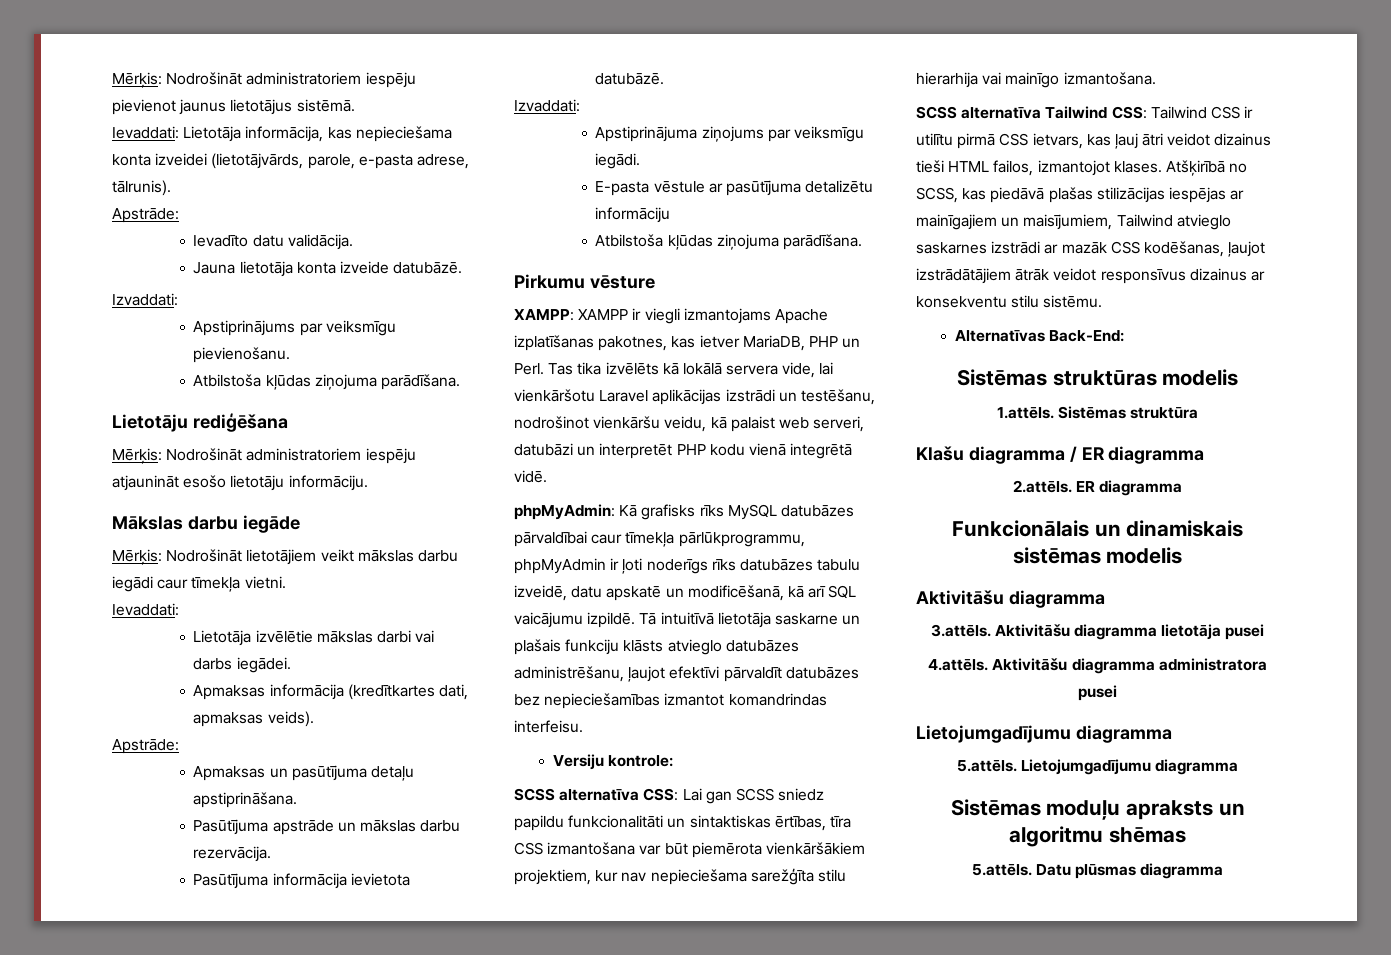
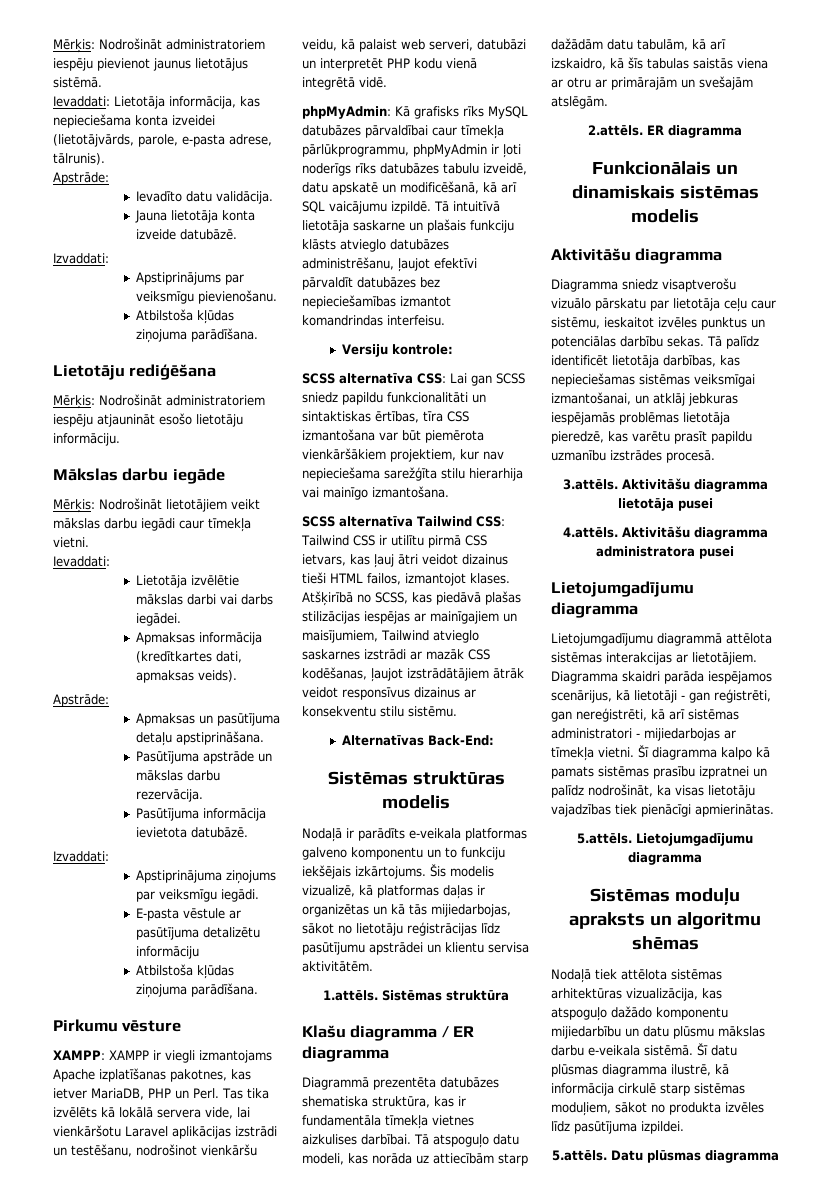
(1239, 377) none -> [302,828,527,842] [302,847,505,860] [302,864,494,879] [302,885,485,899] [302,904,511,917] [302,922,500,936] [302,942,529,955] [302,961,373,972] // Nodaļā ir parādīts e-veikala platformas galveno komponentu un to funkciju iekšējais izkārtojums. Šis modelis vizualizē, kā platformas daļas ir organizētas un kā tās mijiedarbojas, sākot no lietotāju reģistrācijas līdz pasūtījumu apstrādei un klientu servisa aktivitātēm.
(1205, 455) none -> [302,1077,499,1090] [302,1096,466,1108] [302,1115,474,1129] [302,1134,519,1148] [302,1153,528,1166] [551,38,726,51] [551,57,768,70] [551,76,753,90] [551,96,608,109] // Diagrammā prezentēta datubāzes shematiska struktūra, kas ir fundamentāla tīmekļa vietnes aizkulises darbībai. Tā atspoguļo datu modeli, kas norāda uz attiecībām starp dažādām datu tabulām, kā arī izskaidro, kā šīs tabulas saistās viena ar otru ar primārajām un svešajām atslēgām.
(1105, 599) none -> [551,278,736,292] [551,298,776,312] [551,317,765,330] [551,336,759,349] [551,355,740,368] [551,373,755,387] [551,392,738,406] [551,412,730,425] [551,431,752,444] [551,450,715,463] // Diagramma sniedz visaptverošu vizuālo pārskatu par lietotāja ceļu caur sistēmu, ieskaitot izvēles punktus un potenciālas darbību sekas. Tā palīdz identificēt lietotāja darbības, kas nepieciešamas sistēmas veiksmīgai izmantošanai, un atklāj jebkuras iespējamās problēmas lietotāja pieredzē, kas varētu prasīt papildu uzmanību izstrādes procesā.
(1172, 734) none -> [551,633,772,646] [551,652,757,665] [551,671,772,684] [551,689,771,703] [551,708,739,722] [551,728,736,741] [551,745,770,761] [551,766,767,779] [551,784,755,798] [551,804,774,817] // Lietojumgadījumu diagrammā attēlota sistēmas interakcijas ar lietotājiem. Diagramma skaidri parāda iespējamos scenārijus, kā lietotāji - gan reģistrēti, gan nereģistrēti, kā arī sistēmas administratori - mijiedarbojas ar tīmekļa vietni. Šī diagramma kalpo kā pamats sistēmas prasību izpratnei un palīdz nodrošināt, ka visas lietotāju vajadzības tiek pienācīgi apmierinātas.
(1186, 835) none -> [551,969,722,983] [551,988,722,1001] [551,1006,728,1021] [551,1026,765,1039] [551,1043,737,1056] [551,1064,729,1077] [551,1083,745,1096] [551,1102,764,1116] [551,1121,684,1134] // Nodaļā tiek attēlota sistēmas arhitektūras vizualizācija, kas atspoguļo dažādo komponentu mijiedarbību un datu plūsmu mākslas darbu e-veikala sistēmā. Šī datu plūsmas diagramma ilustrē, kā informācija cirkulē starp sistēmas moduļiem, sākot no produkta izvēles līdz pasūtījuma izpildei.

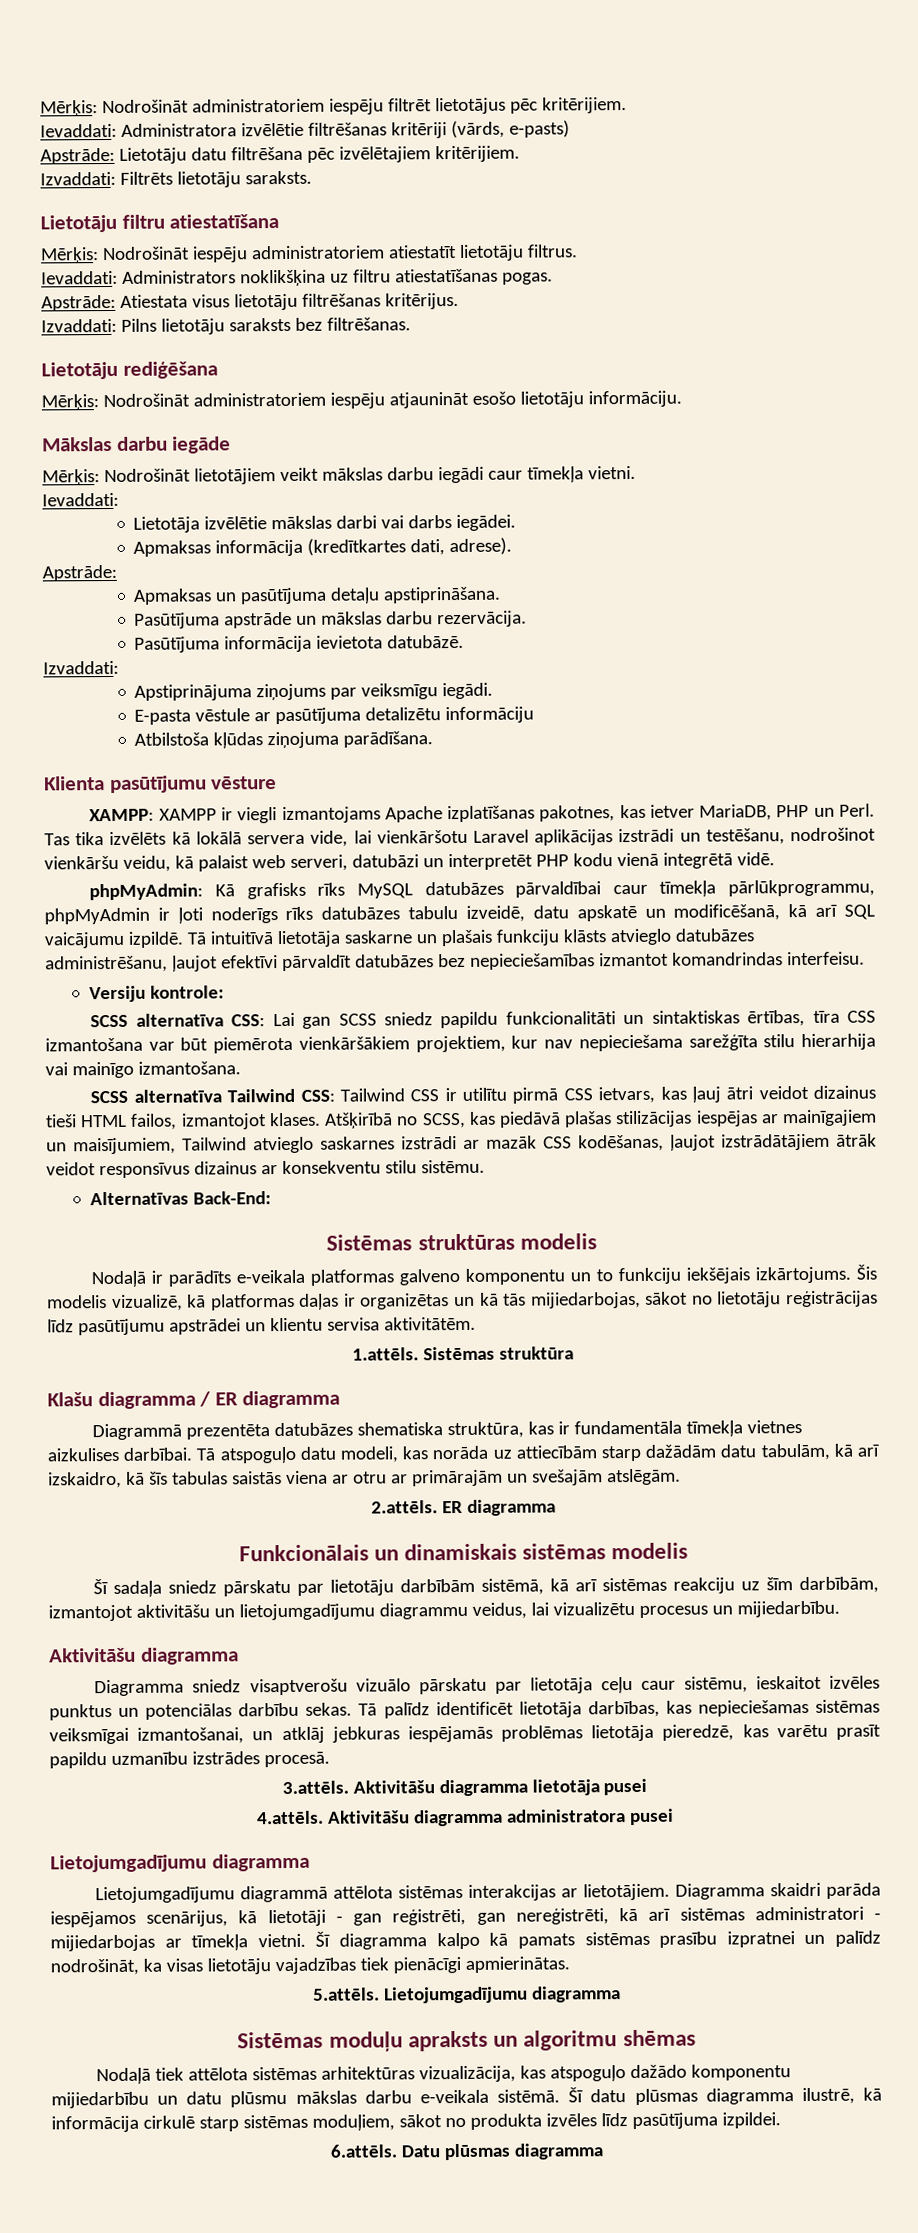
[53,38,265,53] [53,58,248,71] [53,77,102,88] [53,96,260,109] [53,114,215,128] [53,134,272,147] [53,153,105,165] [53,172,109,185] [135,191,273,204] [134,210,255,223] [135,229,237,240] [53,253,109,264] [135,272,244,285] [135,290,277,304] [135,309,234,324] [135,328,258,343] Mērķis: Nodrošināt administratoriem iespēju pievienot jaunus lietotājus sistēmā. // Ievaddati: Lietotāja informācija, kas nepieciešama konta izveidei (lietotājvārds, parole, e-pasta adrese, tālrunis). // Apstrāde: // Ievadīto datu validācija. // Jauna lietotāja konta izveide datubāzē. // Izvaddati: // Apstiprinājums par veiksmīgu pievienošanu. // Atbilstoša kļūdas ziņojuma parādīšana. -> [40,97,627,117] [40,120,570,139] [40,145,520,165] [40,170,312,188] [40,214,280,233] [40,244,578,264] [41,268,553,287] [41,292,459,312] [41,317,411,335] Mērķis: Nodrošināt administratoriem iespēju filtrēt lietotājus pēc kritērijiem. // Ievaddati: Administratora izvēlētie filtrēšanas kritēriji (vārds, e-pasts) // Apstrāde: Lietotāju datu filtrēšana pēc izvēlētajiem kritērijiem. // Izvaddati: Filtrēts lietotāju saraksts. // Lietotāju filtru atiestatīšana // Mērķis: Nodrošināt iespēju administratoriem atiestatīt lietotāju filtrus. // Ievaddati: Administrators noklikšķina uz filtru atiestatīšanas pogas. // Apstrāde: Atiestata visus lietotāju filtrēšanas kritērijus. // Izvaddati: Pilns lietotāju saraksts bez filtrēšanas.
[135,670,237,683] apmaksas veids). -> [449,537,513,556] adrese).
[53,1019,118,1032] Pirkumu -> [44,775,207,794] Klienta pasūtījumu
(699, 216) none -> [93,1576,880,1597] [48,1600,840,1622] // Šī sadaļa sniedz pārskatu par lietotāju darbībām sistēmā, kā arī sistēmas reakciju uz šīm darbībām, izmantojot aktivitāšu un lietojumgadījumu diagrammu veidus, lai vizualizētu procesus un mijiedarbību.
[551,1150,607,1161] 5.attēls. -> [330,2144,398,2158] 6.attēls.

